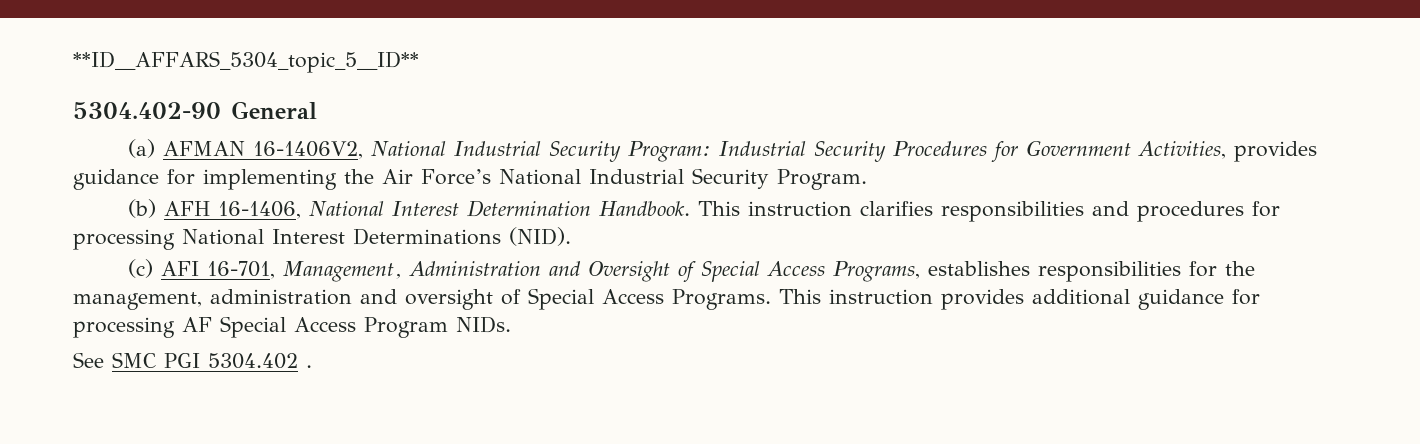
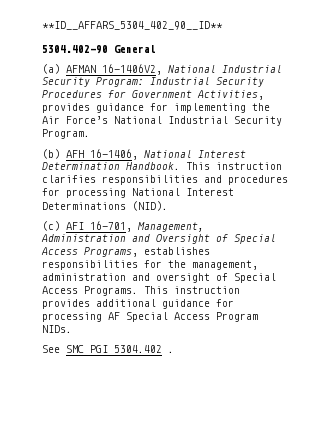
[73,51,419,73] **ID__AFFARS_5304_topic_5__ID** -> [42,21,223,30] **ID__AFFARS_5304_402_90__ID**

